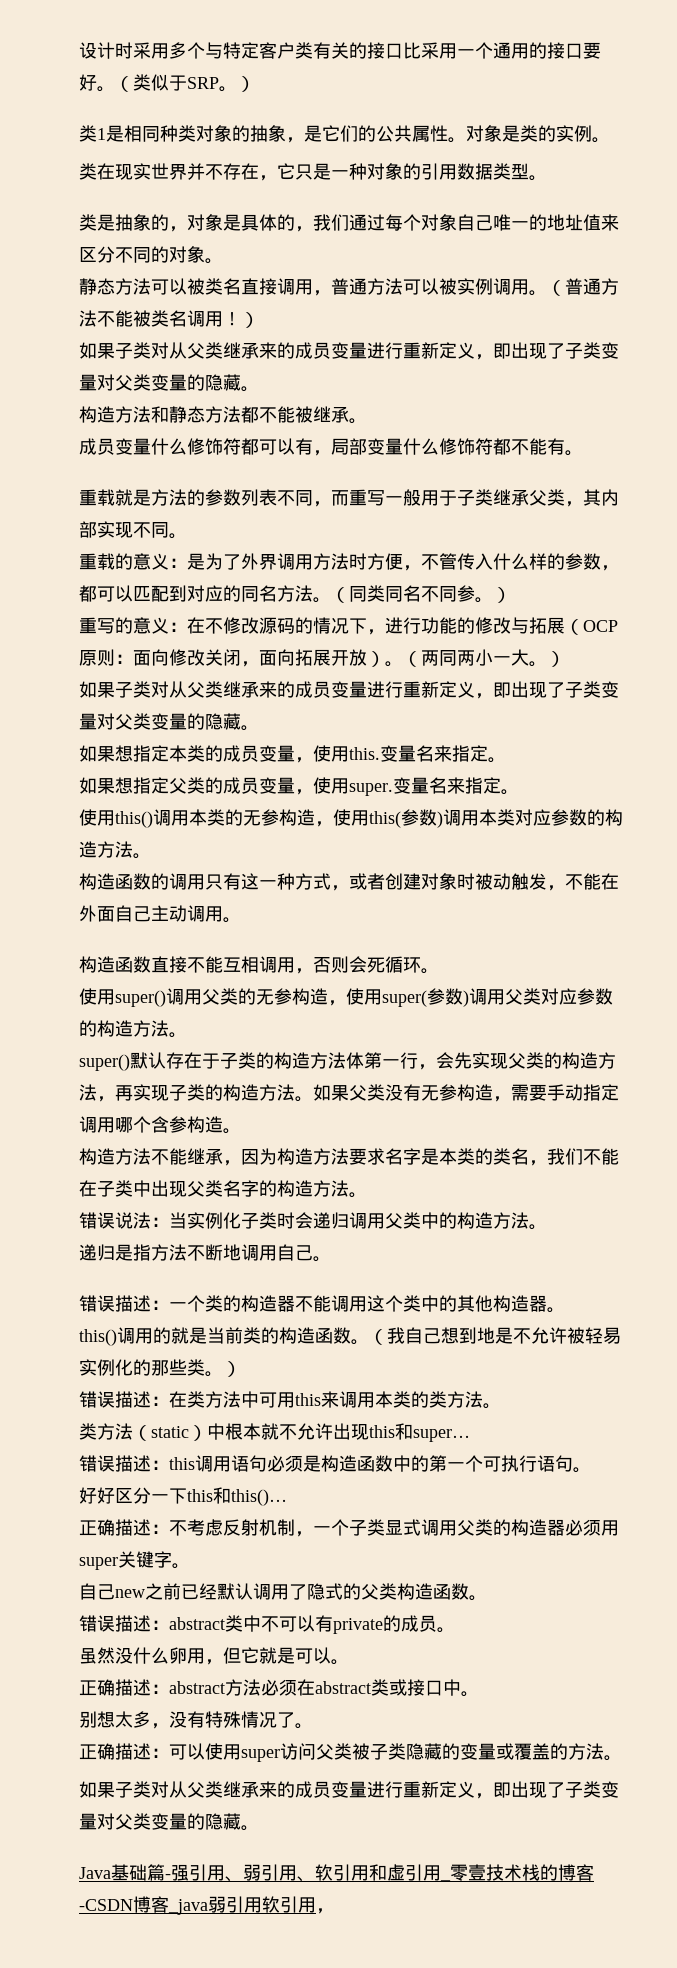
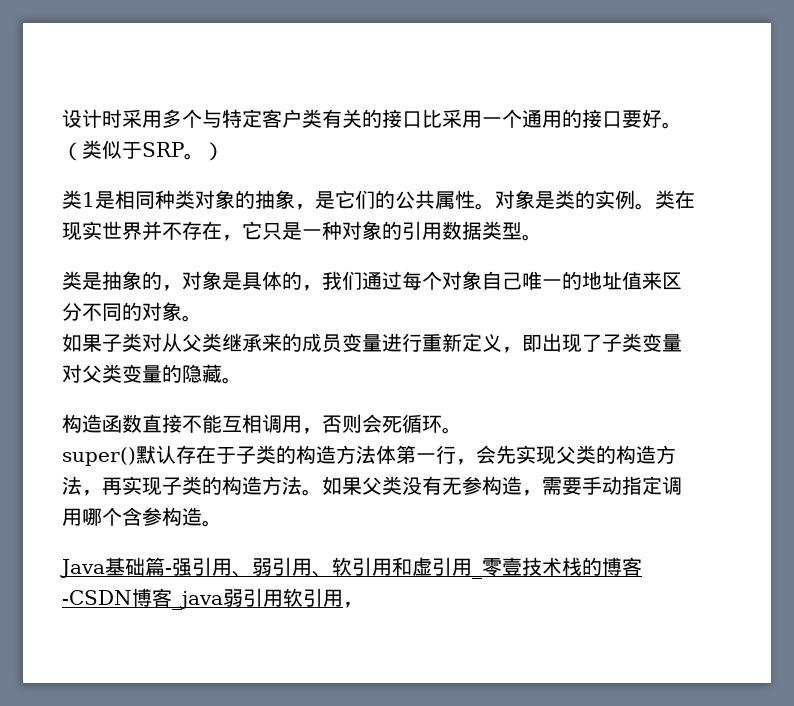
(610, 140) // -> (655, 206) none
[79,278,619,296] [79,310,259,328] // 静态方法可以被类名直接调用，普通方法可以被实例调用。（普通方法不能被类名调用！） -> (202, 318) none
[79,406,367,424] [79,438,583,456] [79,489,619,507] [79,521,187,539] [79,553,619,571] [79,585,511,603] [79,617,618,635] [79,649,565,667] [79,681,619,699] [79,713,259,731] [79,745,506,763] [79,777,519,796] [79,809,623,828] [79,841,151,859] [79,873,619,891] [79,905,241,923] // 构造方法和静态方法都不能被继承。 // 成员变量什么修饰符都可以有，局部变量什么修饰符都不能有。 // 重载就是方法的参数列表不同，而重写一般用于子类继承父类，其内部实现不同。 // 重载的意义：是为了外界调用方法时方便，不管传入什么样的参数，都可以匹配到对应的同名方法。（同类同名不同参。） // 重写的意义：在不修改源码的情况下，进行功能的修改与拓展（OCP原则：面向修改关闭，面向拓展开放）。（两同两小一大。） // 如果子类对从父类继承来的成员变量进行重新定义，即出现了子类变量对父类变量的隐藏。 // 如果想指定本类的成员变量，使用this.变量名来指定。 // 如果想指定父类的成员变量，使用super.变量名来指定。 // 使用this()调用本类的无参构造，使用this(参数)调用本类对应参数的构造方法。 // 构造函数的调用只有这一种方式，或者创建对象时被动触发，不能在外面自己主动调用。 -> (242, 380) none
[79,988,613,1007] [79,1020,187,1038] // 使用super()调用父类的无参构造，使用super(参数)调用父类对应参数的构造方法。 -> (462, 430) none
[79,1148,619,1166] [79,1180,367,1198] [79,1212,547,1230] [79,1244,331,1262] [79,1295,565,1313] [79,1327,621,1346] [79,1359,241,1377] [79,1391,501,1409] [79,1423,470,1442] [79,1455,591,1473] [79,1487,287,1506] [79,1519,619,1537] [79,1551,190,1570] [79,1583,487,1601] [79,1615,455,1634] [79,1647,349,1665] [79,1679,479,1697] [79,1711,313,1729] [79,1743,622,1762] [79,1781,619,1799] [79,1813,259,1831] // 构造方法不能继承，因为构造方法要求名字是本类的类名，我们不能在子类中出现父类名字的构造方法。 // 错误说法：当实例化子类时会递归调用父类中的构造方法。 // 递归是指方法不断地调用自己。 // 错误描述：一个类的构造器不能调用这个类中的其他构造器。 // this()调用的就是当前类的构造函数。（我自己想到地是不允许被轻易实例化的那些类。） // 错误描述：在类方法中可用this来调用本类的类方法。 // 类方法（static）中根本就不允许出现this和super… // 错误描述：this调用语句必须是构造函数中的第一个可执行语句。 // 好好区分一下this和this()… // 正确描述：不考虑反射机制，一个子类显式调用父类的构造器必须用super关键字。 // 自己new之前已经默认调用了隐式的父类构造函数。 // 错误描述：abstract类中不可以有private的成员。 // 虽然没什么卵用，但它就是可以。 // 正确描述：abstract方法必须在abstract类或接口中。 // 别想太多，没有特殊情况了。 // 正确描述：可以使用super访问父类被子类隐藏的变量或覆盖的方法。 // 如果子类对从父类继承来的成员变量进行重新定义，即出现了子类变量对父类变量的隐藏。 -> (222, 523) none

